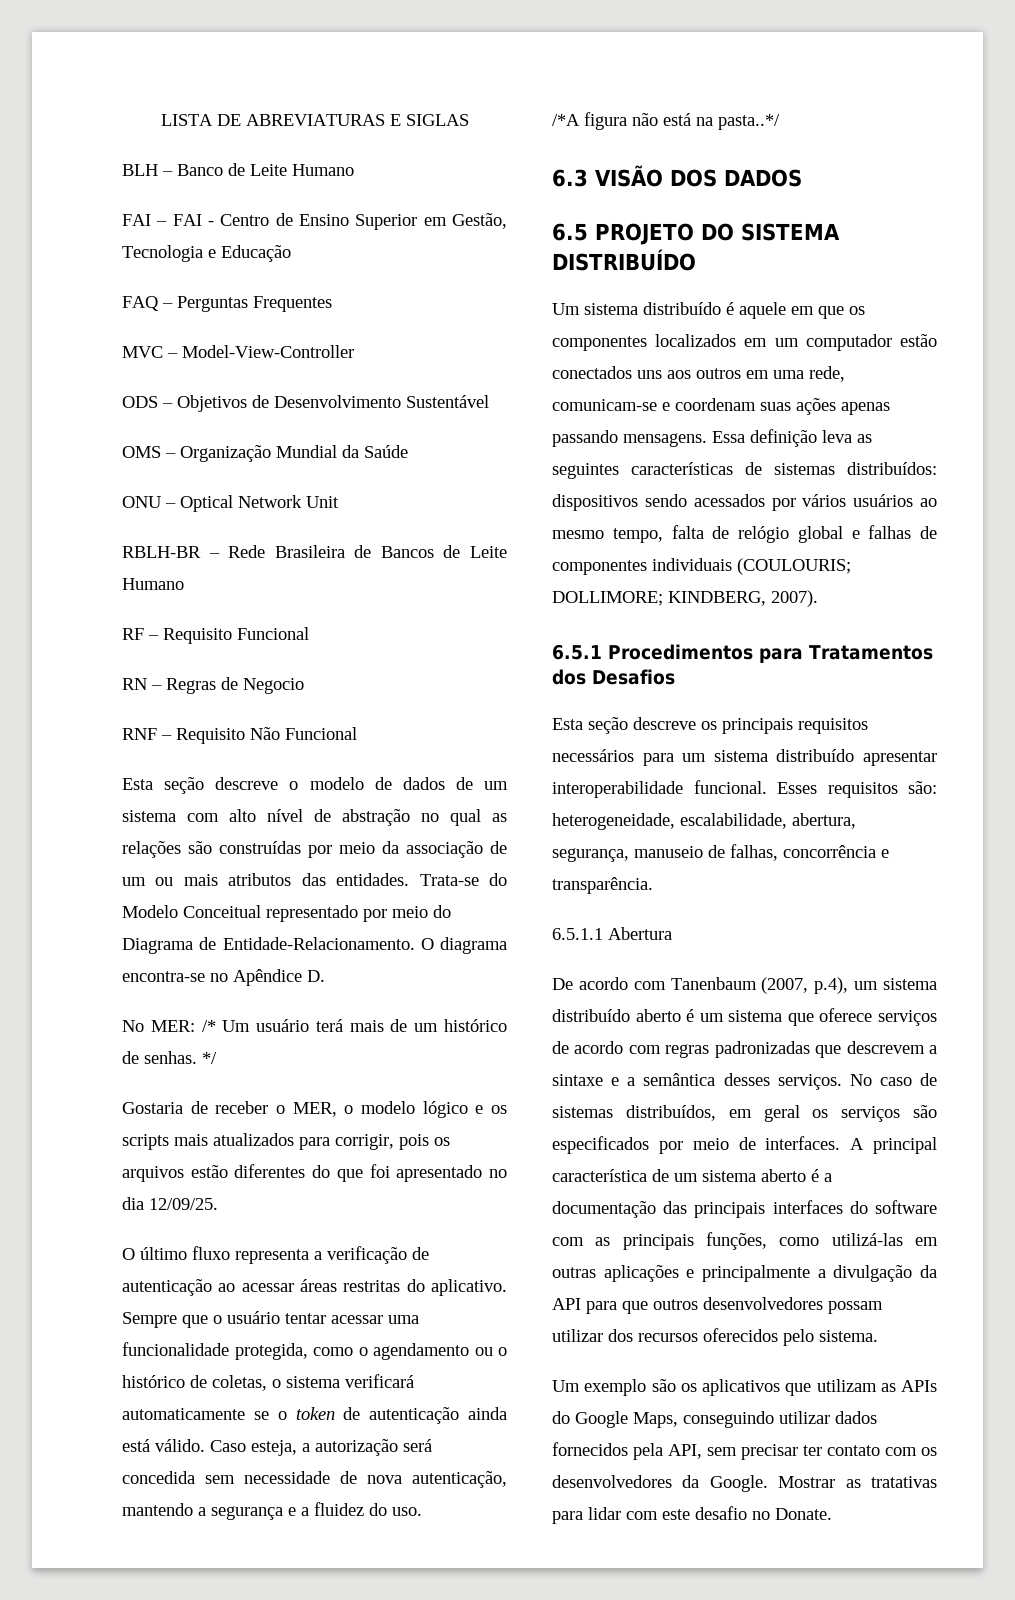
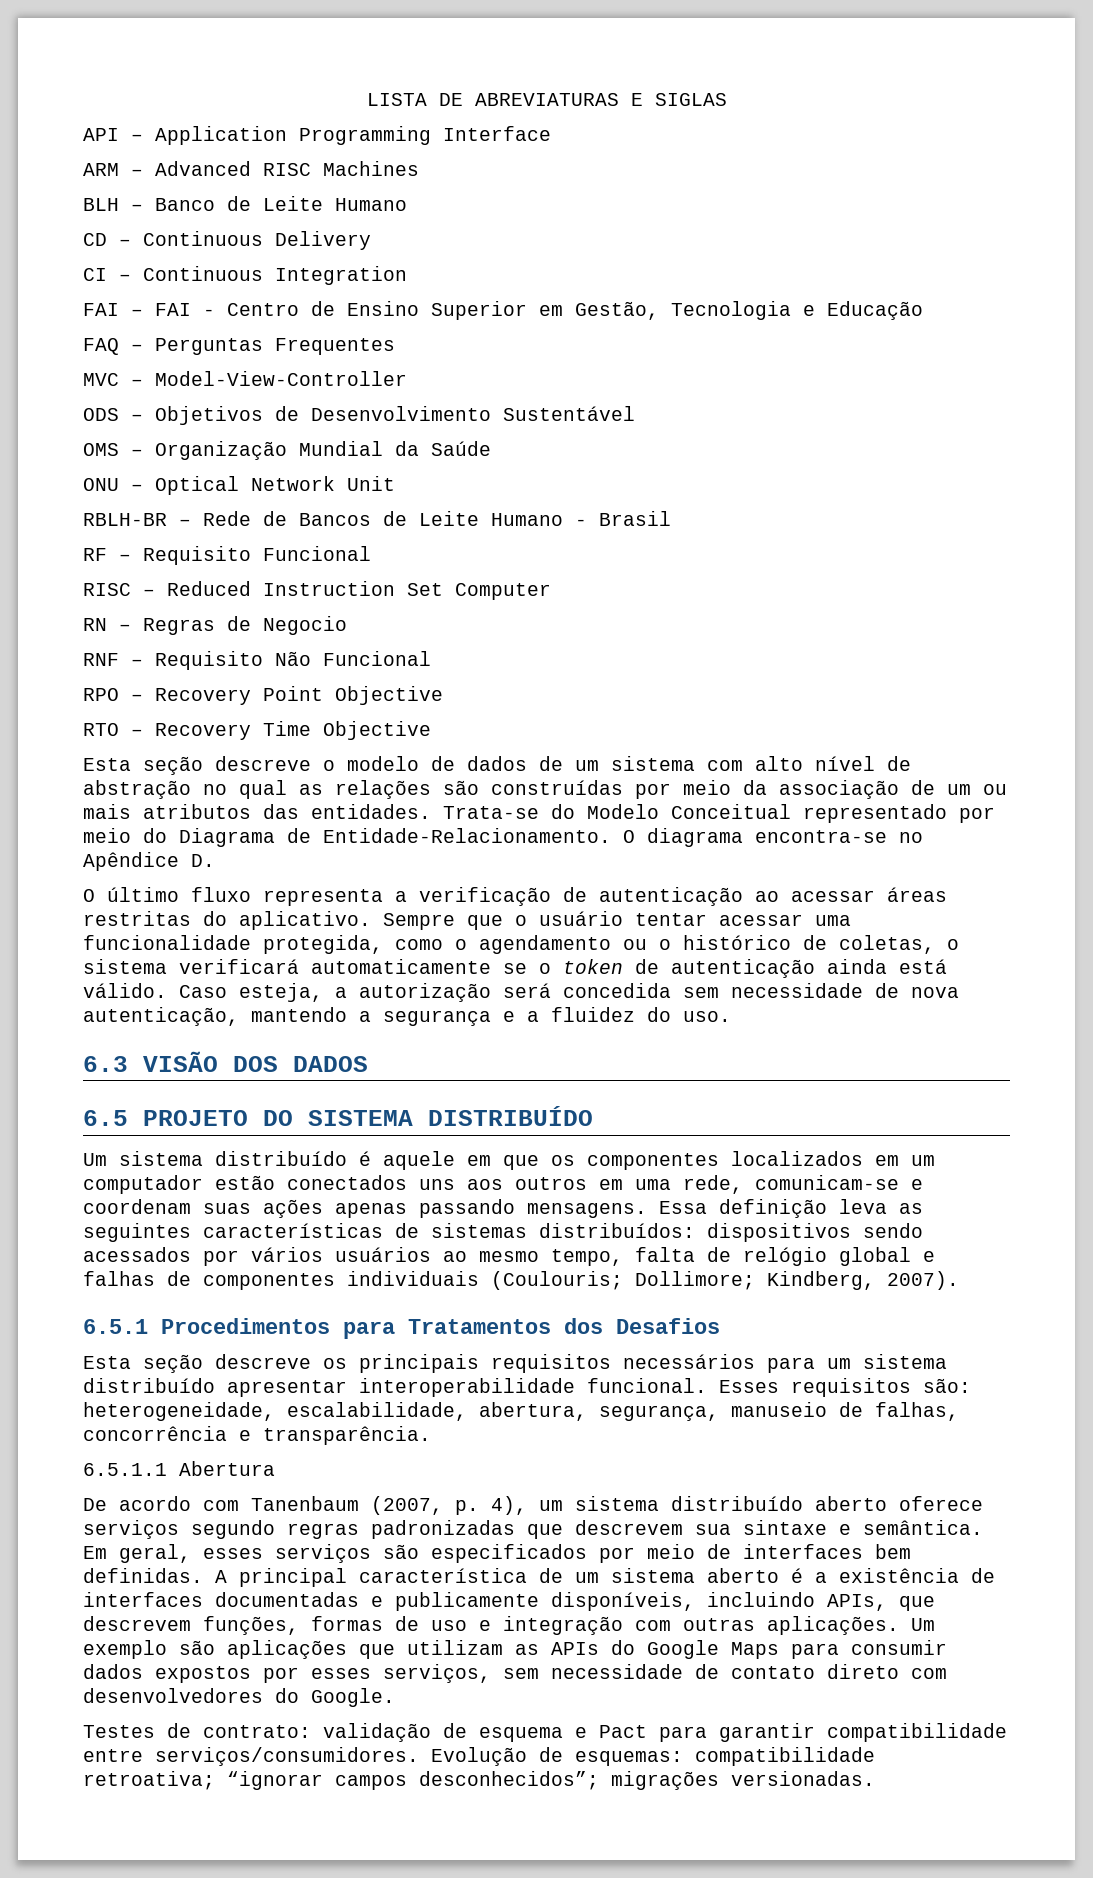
(469, 120) none -> [83,126,551,145] [83,161,419,176] // API – Application Programming Interface // ARM – Advanced RISC Machines
(354, 170) none -> [83,231,371,250] [83,266,407,285] // CD – Continuous Delivery // CI – Continuous Integration
[274,545,345,558] Brasileira -> (251, 518) none
(184, 584) none -> [575,511,671,526] - Brasil
(309, 633) none -> [83,581,551,600] // RISC – Reduced Instruction Set Computer
(357, 733) none -> [83,686,443,705] [83,721,431,740] // RPO – Recovery Point Objective // RTO – Recovery Time Objective
[122,1019,507,1032] [122,1051,217,1064] [122,1101,508,1118] [122,1133,450,1150] [122,1164,507,1182] [122,1197,218,1210] // No MER: /* Um usuário terá mais de um histórico de senhas. */ // Gostaria de receber o MER, o modelo lógico e os scripts mais atualizados para corrigir, pois os arquivos estão diferentes do que foi apresentado no dia 12/09/25. -> (215, 860) none
[552,112,780,130] // /*A figura não está na pasta..*/ -> (731, 1016) none
[737,558,851,575] [552,591,766,606] (COULOURIS; DOLLIMORE; KINDBERG, -> [491,1271,875,1290] (Coulouris; Dollimore; Kindberg,
[814,977,849,994] p.4), -> [455,1496,527,1515] p. 4),
[686,1008,937,1026] [552,1041,661,1054] é um sistema que oferece serviços de acordo com -> [899,1496,983,1511] [83,1520,275,1539] oferece serviços segundo
[929,1045,937,1054] a -> [695,1524,731,1535] sua
[627,1073,937,1090] [552,1105,829,1122] a semântica desses serviços. No caso de sistemas distribuídos, em geral os -> [863,1520,983,1535] [83,1544,263,1563] semântica. Em geral, esses
[765,1136,841,1150] interfaces. -> [743,1544,911,1559] [83,1568,203,1583] interfaces bem definidas.
[552,1200,937,1218] [552,1232,938,1250] [552,1265,937,1282] [552,1297,883,1314] [552,1328,878,1346] documentação das principais interfaces do software com as principais funções, como utilizá-las em outras aplicações e principalmente a divulgação da API para que outros desenvolvedores possam utilizar dos recursos oferecidos pelo sistema. // -> [839,1568,995,1583] [83,1592,935,1611] [83,1616,899,1635] existência de interfaces documentadas e publicamente disponíveis, incluindo APIs, que descrevem funções, formas de uso e integração com outras aplicações.
[680,1379,780,1396] os aplicativos -> [227,1640,347,1659] aplicações
[633,1411,877,1428] [552,1442,937,1460] [552,1475,937,1492] [552,1506,832,1524] Maps, conseguindo utilizar dados fornecidos pela API, sem precisar ter contato com os desenvolvedores da Google. Mostrar as tratativas para lidar com este desafio no Donate. -> [731,1640,947,1659] [83,1664,947,1683] [83,1688,395,1707] [83,1723,1007,1742] [83,1747,875,1766] [83,1771,875,1790] Maps para consumir dados expostos por esses serviços, sem necessidade de contato direto com desenvolvedores do Google. // Testes de contrato: validação de esquema e Pact para garantir compatibilidade entre serviços/consumidores. Evolução de esquemas: compatibilidade retroativa; “ignorar campos desconhecidos”; migrações versionadas.

